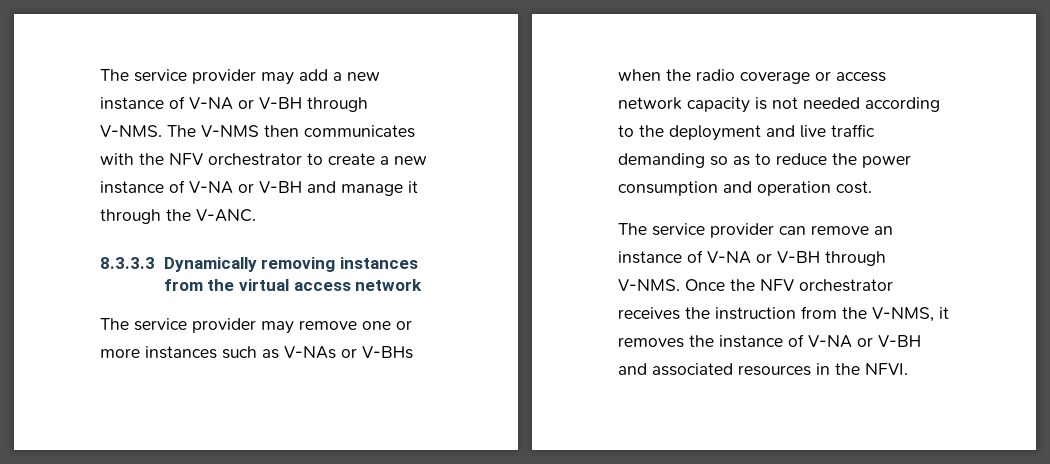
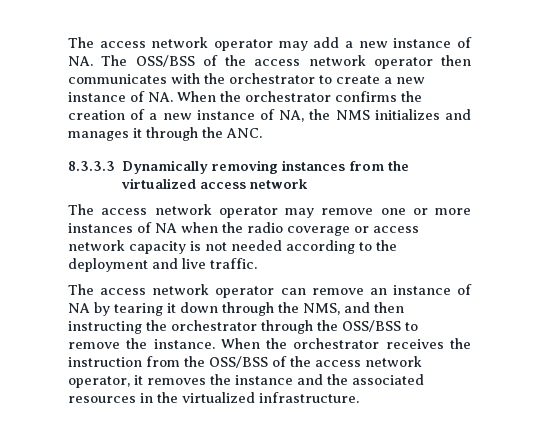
[100,69,256,84] The service provider -> [68,37,273,51] The access network operator
[189,97,368,112] [100,125,259,137] V-NA or V-BH through V-NMS. The V-NMS -> [68,55,433,69] NA. The OSS/BSS of the access network operator
[169,153,203,165] NFV -> (225, 78) none
[189,181,403,196] V-NA or V-BH and manage -> [148,91,422,102] [68,109,471,122] [68,131,129,141] NA. When the orchestrator confirms the creation of a new instance of NA, the NMS initializes and manages
[196,209,256,222] V-ANC. -> [226,128,262,138] ANC.
[238,279,289,291] virtual -> [121,178,197,189] virtualized
[134,318,256,333] service provider -> [101,204,278,218] access network operator
[222,346,413,359] such as V-NAs or V-BHs -> [137,222,177,233] of NA
[831,124,875,137] [618,153,911,168] [618,181,872,196] [618,223,774,238] traffic demanding so as to reduce the power consumption and operation cost. // The service provider -> [210,258,257,269] [68,284,275,298] traffic. // The access network operator
[707,251,886,266] [618,279,794,291] V-NA or V-BH through V-NMS. Once the NFV -> [68,302,404,316] [68,320,418,334] [68,338,288,349] NA by tearing it down through the NMS, and then instructing the orchestrator through the OSS/BSS to remove the instance. When the
[872,307,949,322] [618,334,921,348] [618,363,647,375] V-NMS, it removes the instance of V-NA or V-BH and -> [209,356,422,368] [68,374,348,388] OSS/BSS of the access network operator, it removes the instance and the
[865,363,908,375] NFVI. -> [182,392,359,403] virtualized infrastructure.

